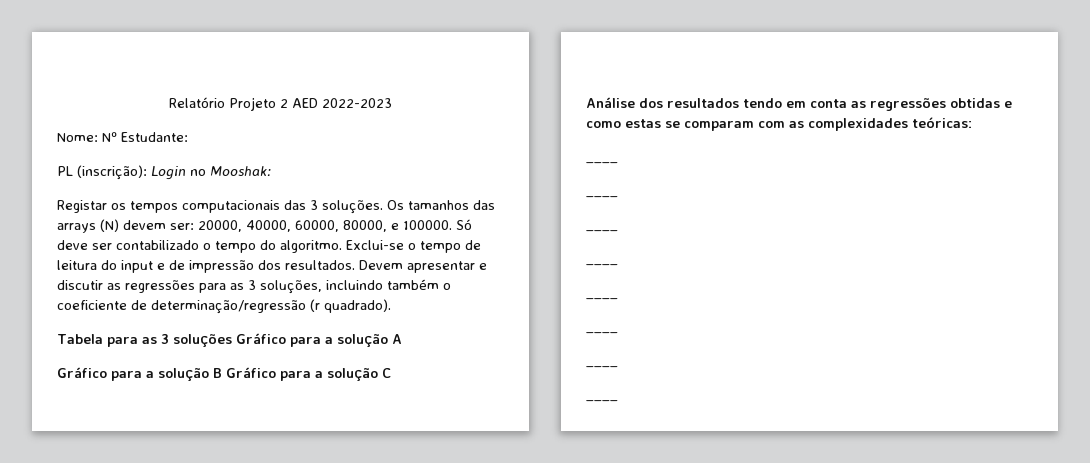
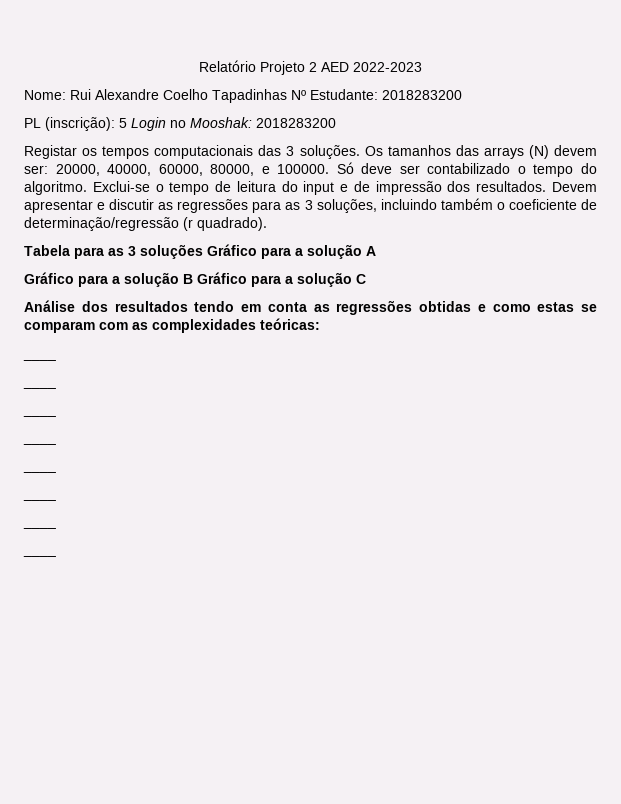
(98, 137) none -> [70,89,287,103] Rui Alexandre Coelho Tapadinhas
(188, 137) none -> [382,90,462,100] 2018283200
(147, 172) none -> [119,118,127,128] 5
(271, 171) none -> [256,118,336,128] 2018283200

